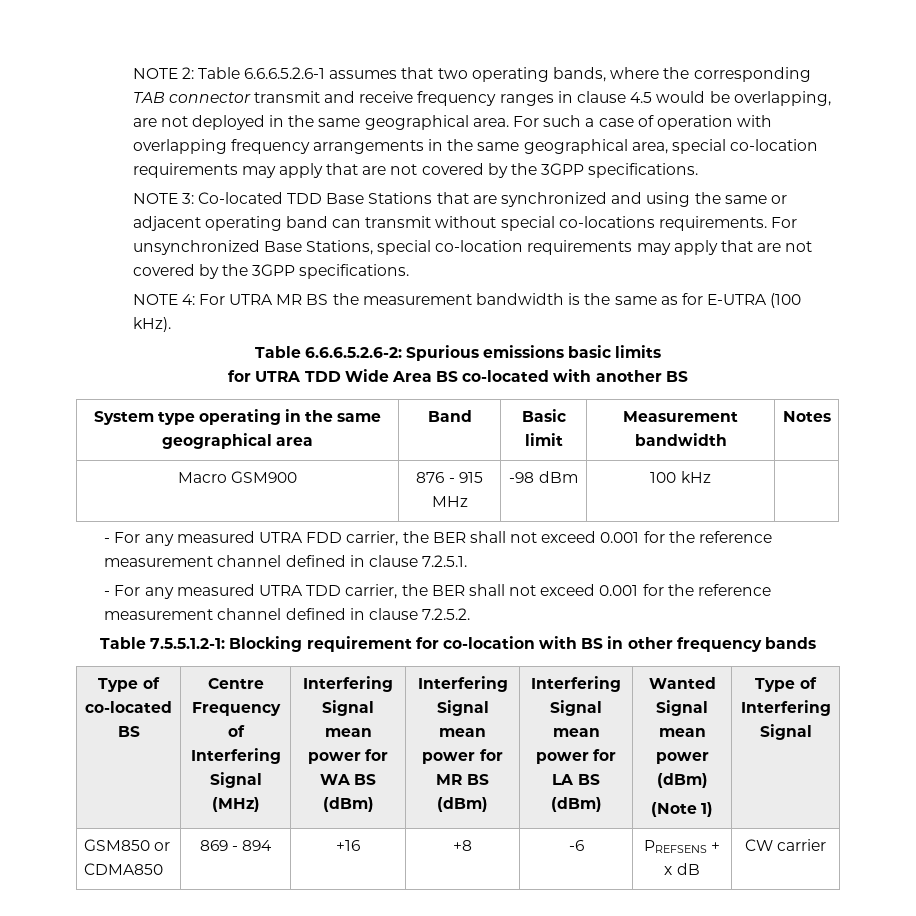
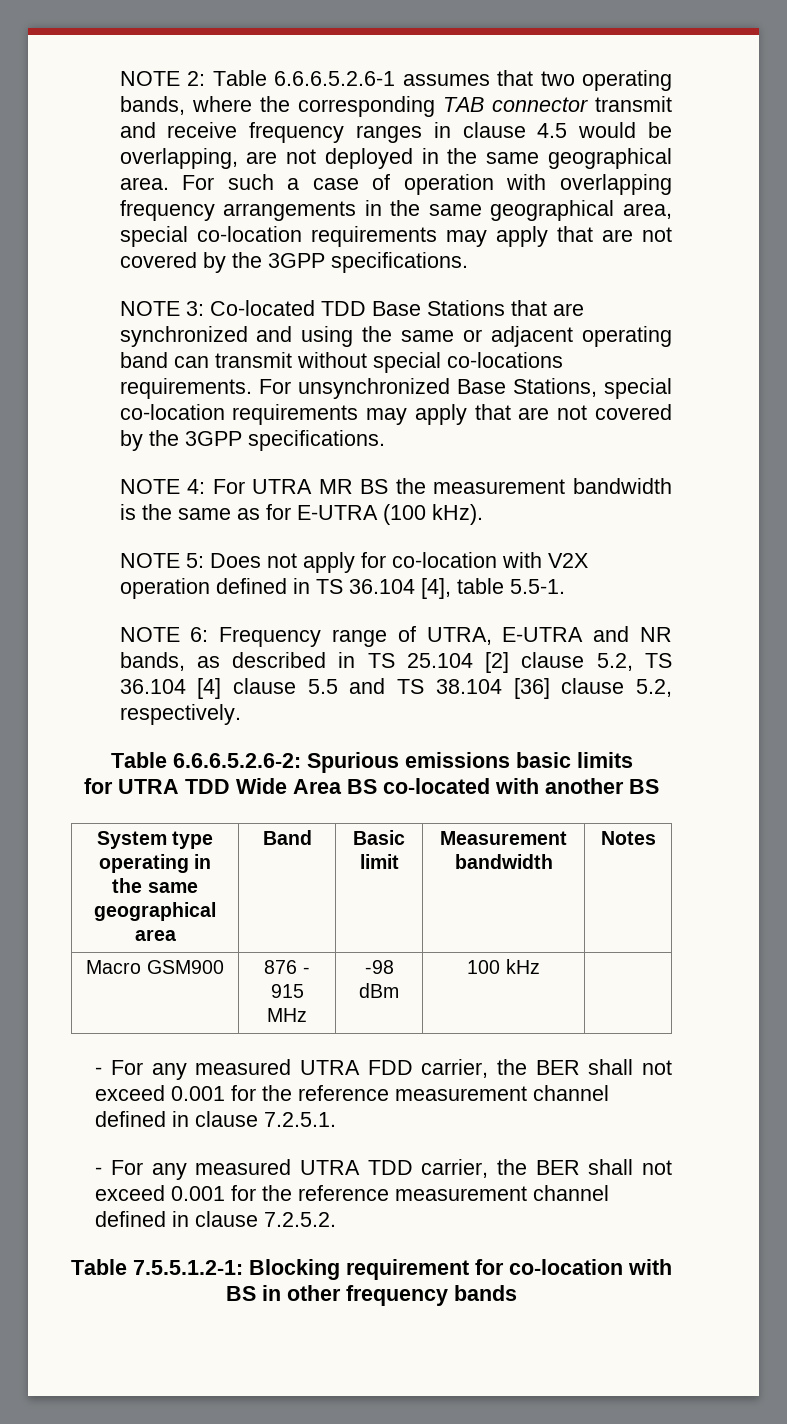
(171, 324) none -> [119,552,588,573] [119,578,565,599] [119,626,672,647] [119,652,673,673] [119,678,673,699] [119,704,241,725] // NOTE 5: Does not apply for co-location with V2X operation defined in TS 36.104 [4], table 5.5-1. // NOTE 6: Frequency range of UTRA, E-UTRA and NR bands, as described in TS 25.104 [2] clause 5.2, TS 36.104 [4] clause 5.5 and TS 38.104 [36] clause 5.2, respectively.
[98,677,160,692] [85,701,172,713] [117,726,140,737] [207,678,264,689] [191,702,281,716] [227,725,245,737] [190,748,281,764] [209,772,262,788] [211,797,260,812] [303,676,393,692] [322,700,374,716] [324,728,372,737] [307,749,389,764] [319,774,377,785] [322,797,374,812] [417,676,508,692] [436,700,489,716] [439,728,486,737] [422,749,503,764] [436,774,489,785] [437,797,488,812] [531,676,621,692] [550,700,602,716] [552,728,600,737] [535,749,617,764] [552,774,600,785] [550,797,602,812] [648,677,716,689] [656,700,708,716] [658,728,706,737] [655,752,709,764] [656,773,708,788] [650,802,714,817] [755,677,817,692] [740,700,831,716] [759,724,812,740] [83,839,171,851] [83,863,163,875] [199,840,273,851] [336,840,360,851] [453,840,472,851] [568,840,584,851] [643,840,721,853] [664,863,700,875] [744,839,827,851] // Type of co-located BS | Centre Frequency of Interfering Signal (MHz) | Interfering Signal mean power for WA BS (dBm) | Interfering Signal mean power for MR BS (dBm) | Interfering Signal mean power for LA BS (dBm) | Wanted Signal mean power (dBm) // (Note 1) | Type of Interfering Signal // GSM850 or CDMA850 | 869 - 894 | +16 | +8 | -6 | PREFSENS + x dB | CW carrier -> (517, 1293) none

